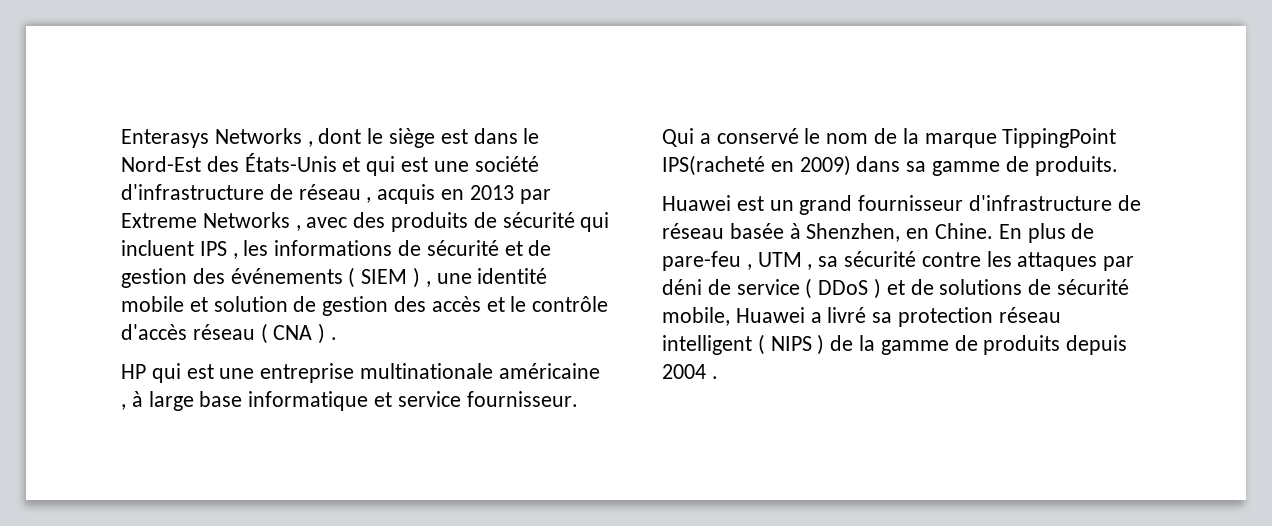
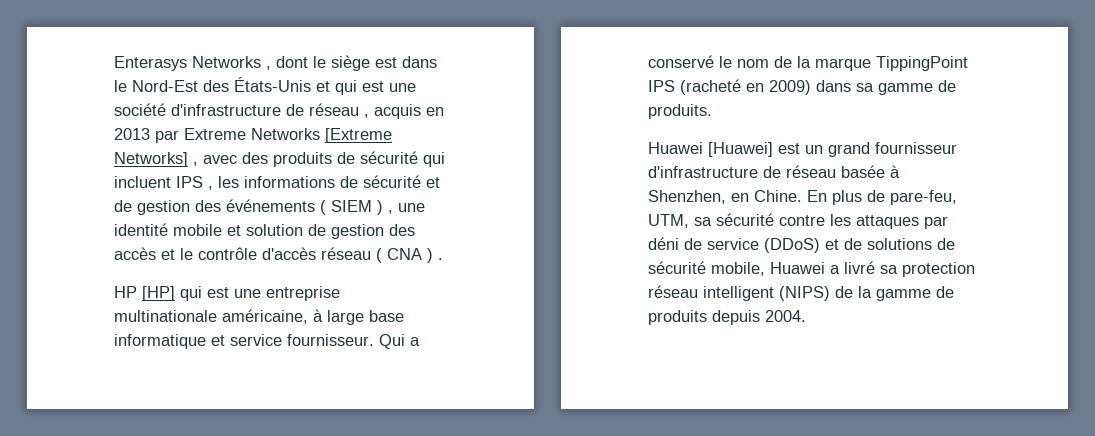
(290, 220) none -> [325,128,392,143] [114,152,188,167] [Extreme Networks]
(146, 371) none -> [142,286,175,301] [HP]
[498,363,600,379] [121,404,126,410] américaine , -> [222,309,308,324] américaine,
[662,155,765,176] IPS(racheté -> [648,79,741,95] IPS (racheté
(731, 203) none -> [708,142,773,157] [Huawei]
[662,251,813,271] pare-feu , UTM , -> [890,190,957,205] [648,214,689,228] pare-feu, UTM,
[805,278,882,299] ( DDoS ) -> [764,238,820,253] (DDoS)
[757,334,825,355] ( NIPS ) -> [779,286,830,301] (NIPS)
[662,364,718,379] 2004 . -> [765,310,806,322] 2004.

